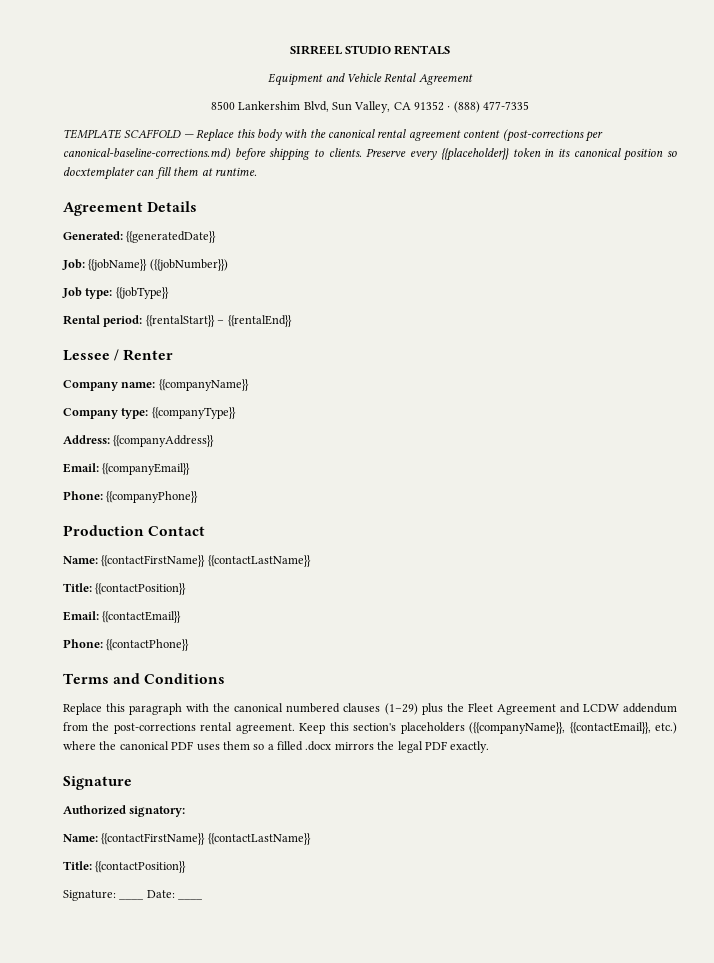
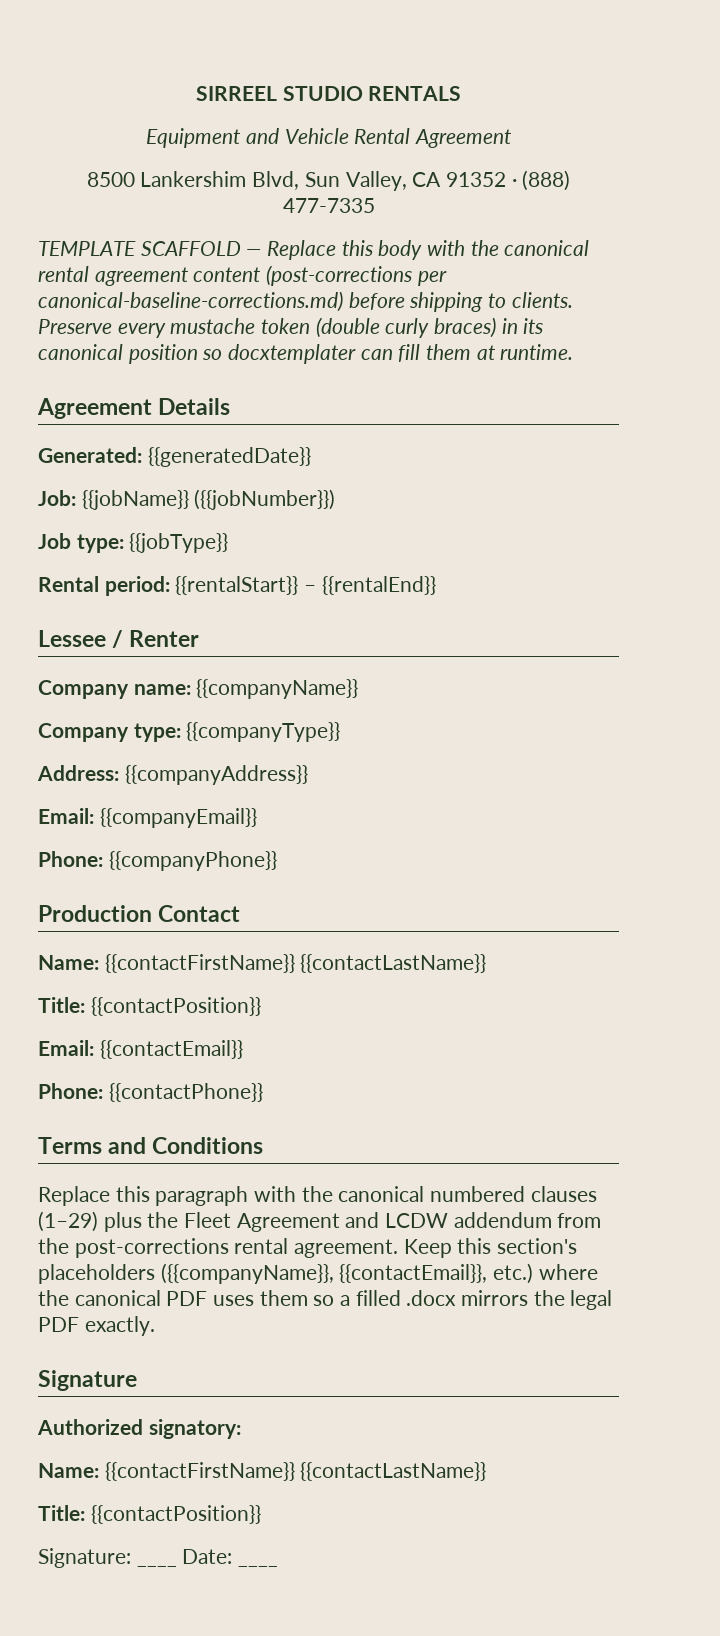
[440,148,541,161] {{placeholder}} token -> [170,317,497,338] mustache token (double curly braces)

